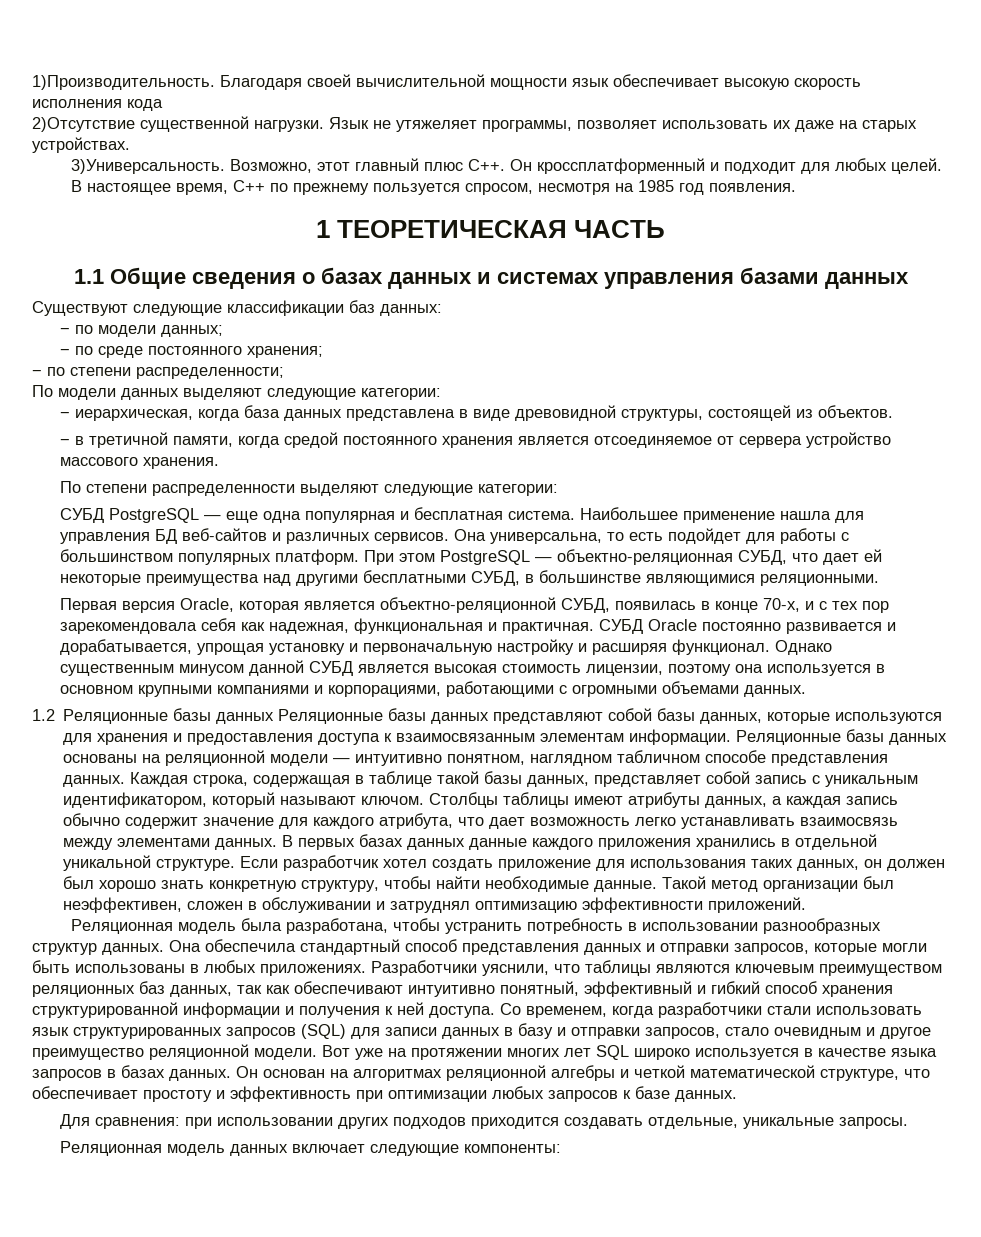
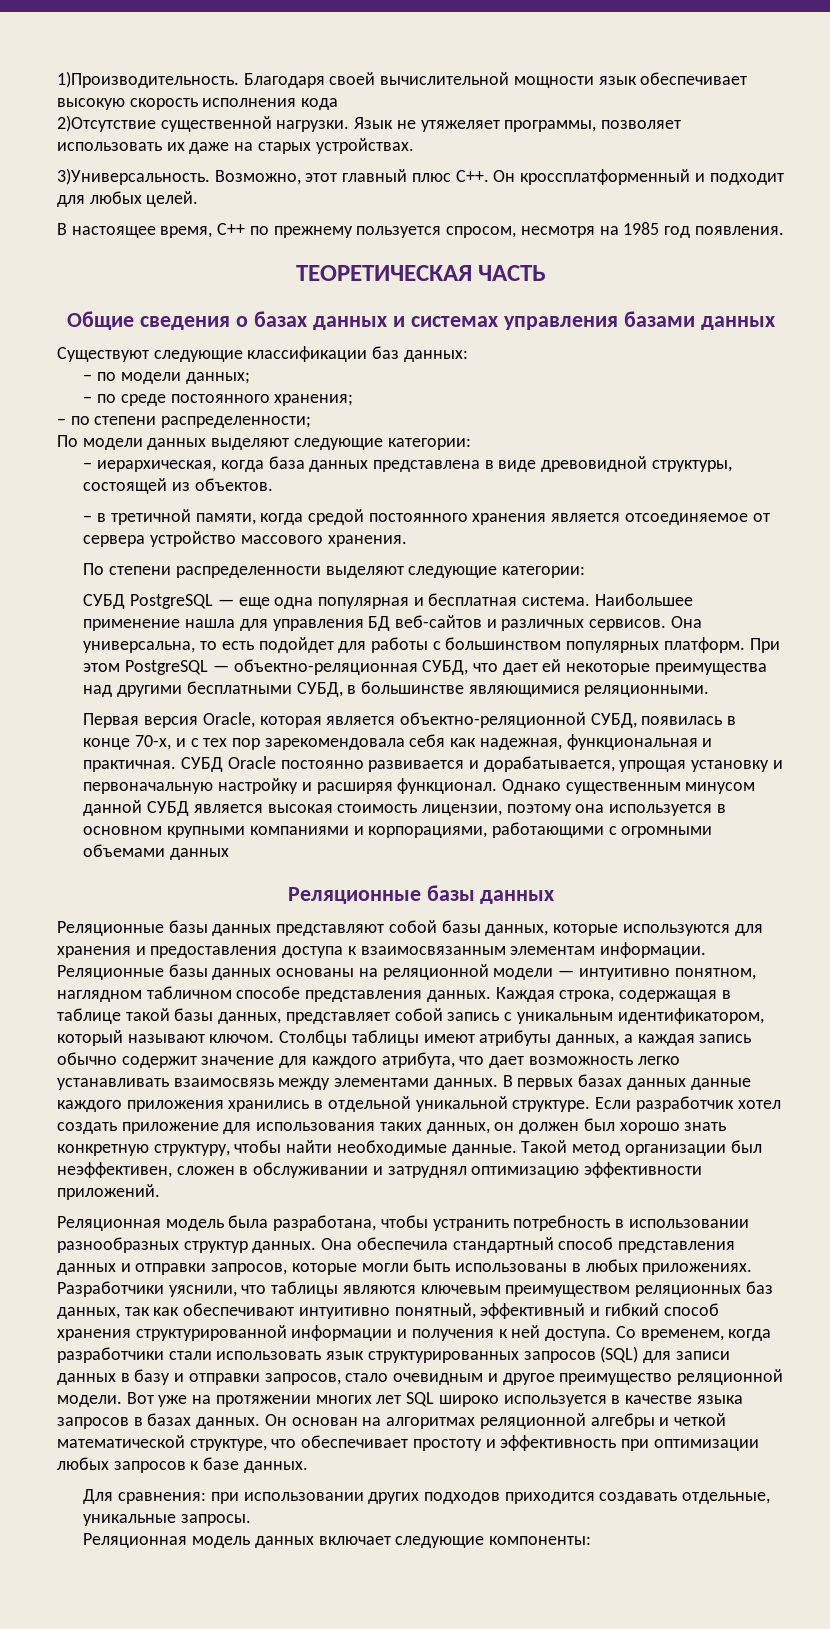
[315,220,330,238] 1 -> (784, 230) none
[73,269,104,284] 1.1 -> (547, 273) none
[744,685,807,697] [32,708,275,724] данных. // 1.2 Реляционные базы данных -> [170,848,230,860] [287,885,555,904] данных // Реляционные базы данных //

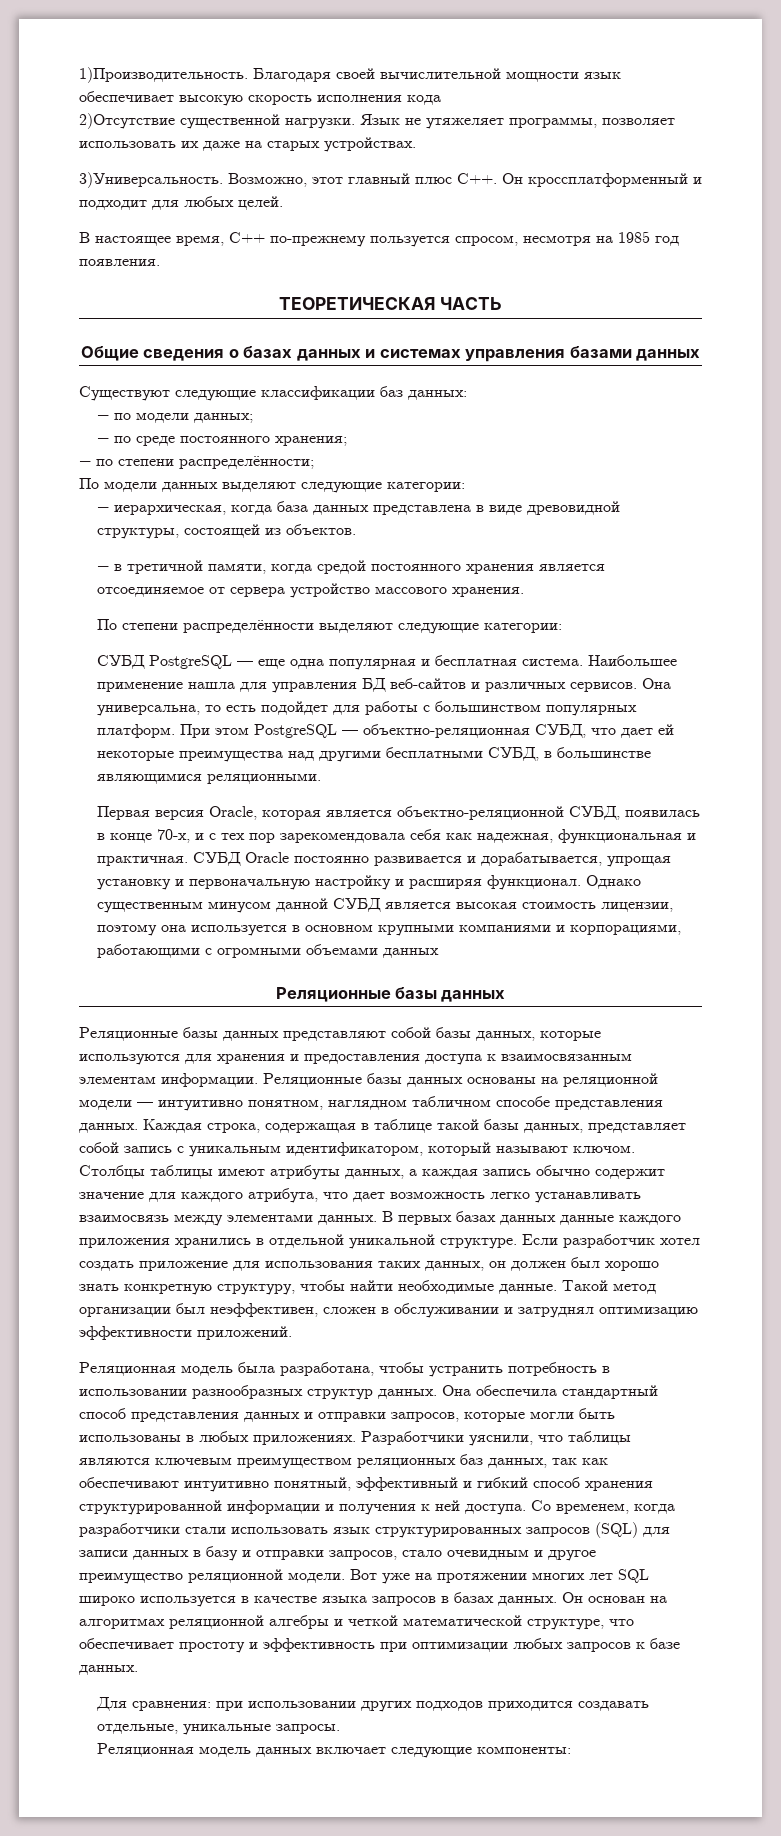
[249,226,353,238] по прежнему -> [270,235,366,247] по-прежнему
[161,416,312,428] распределенности; -> [179,456,314,469] распределённости;
[175,566,321,578] распределенности -> [182,620,314,633] распределённости

